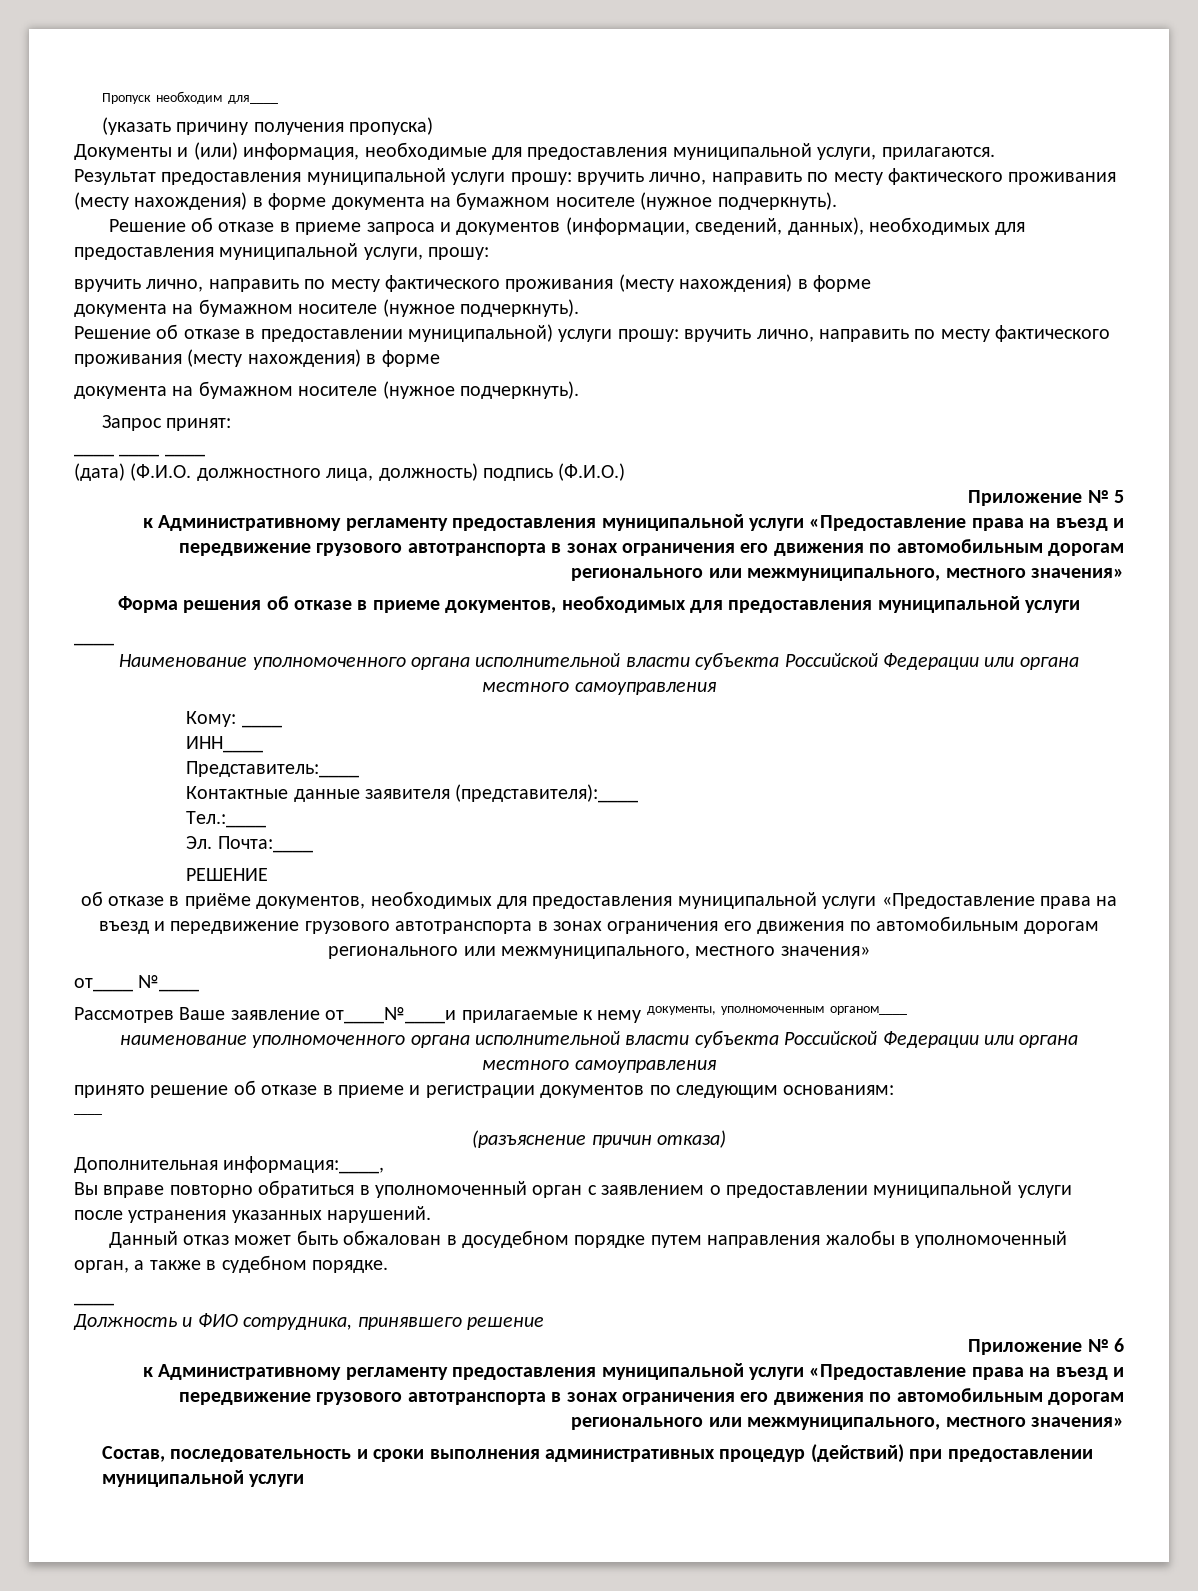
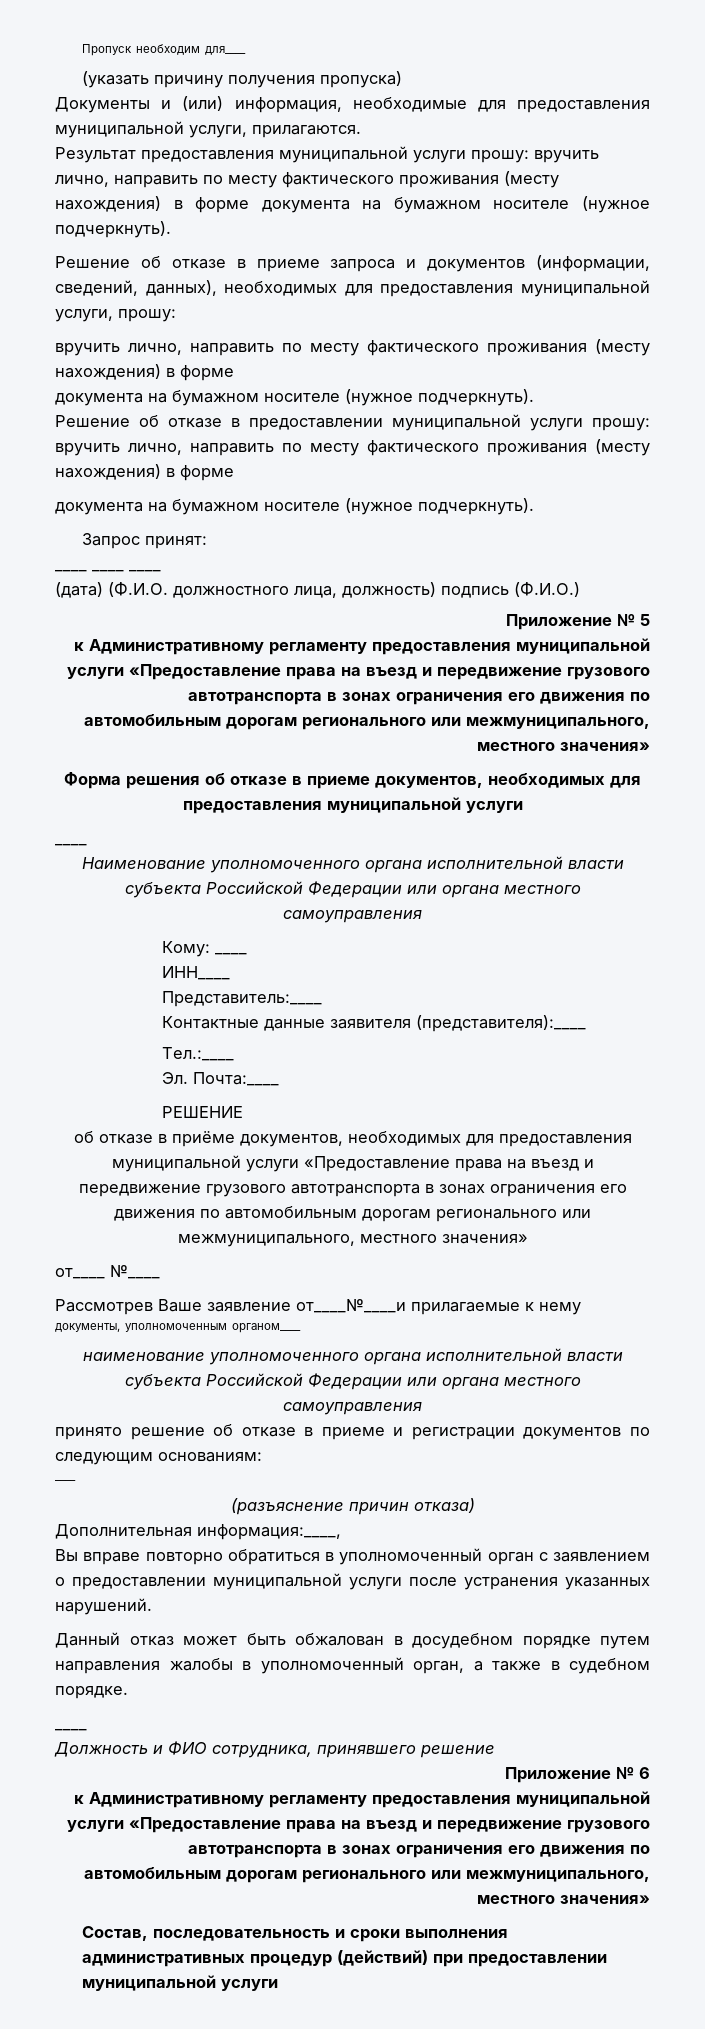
[408,324,553,342] муниципальной) -> [392,414,521,431] муниципальной

